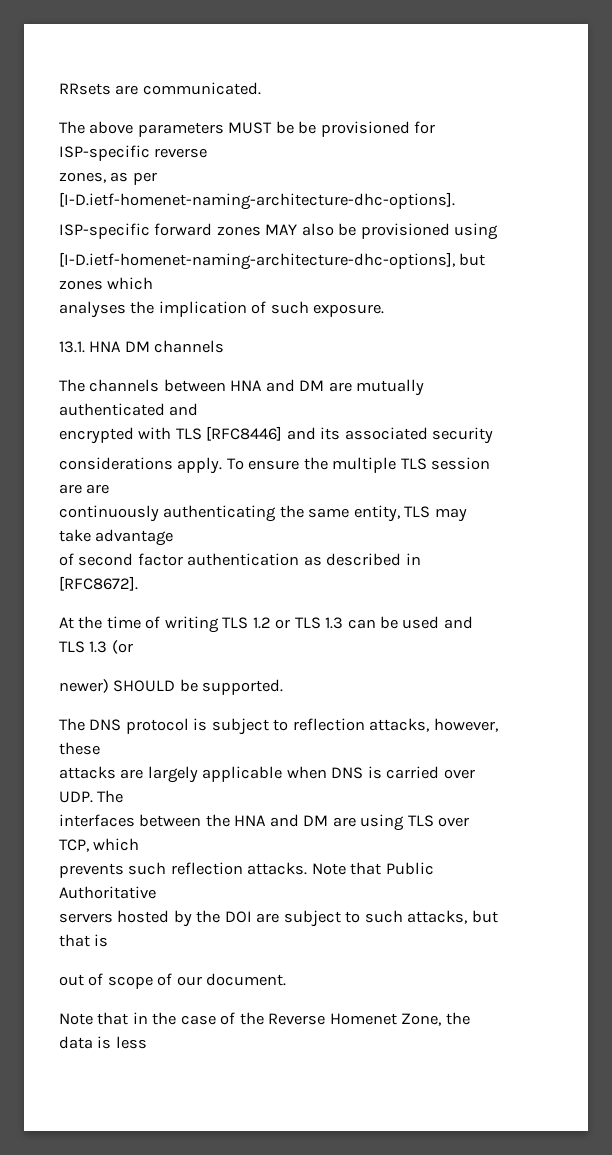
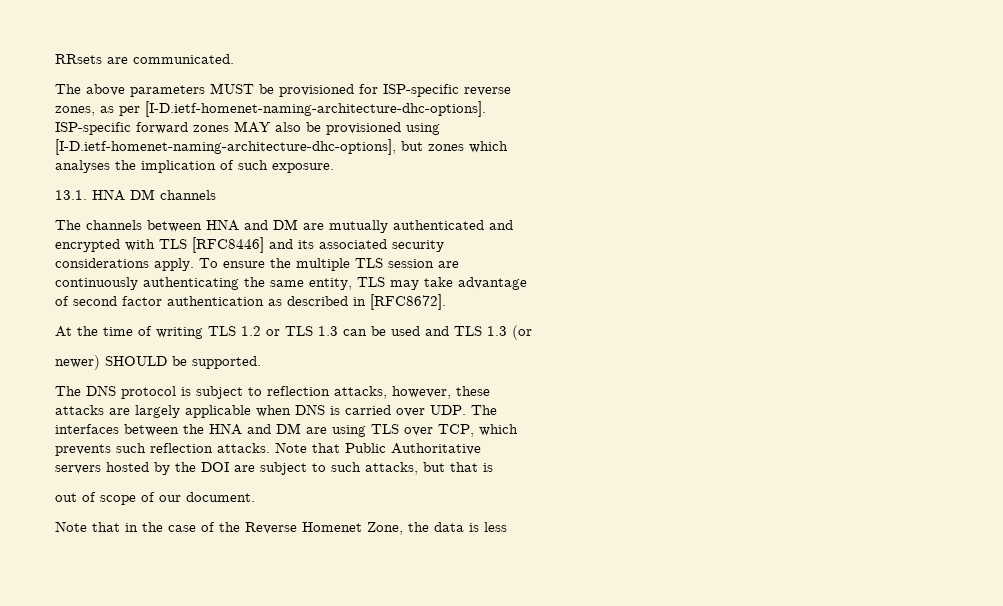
[298,121,317,134] be -> (274, 89) none
[86,484,110,494] are -> (459, 264) none

